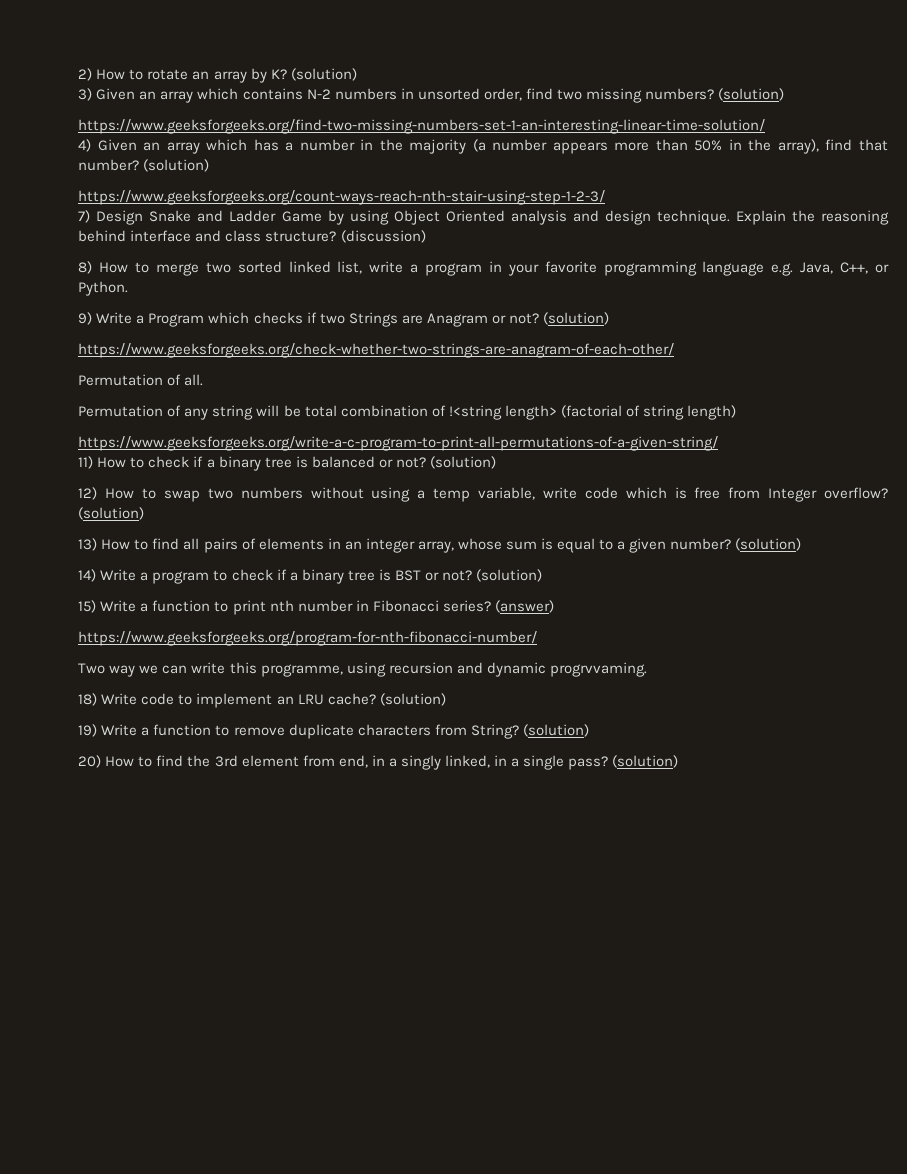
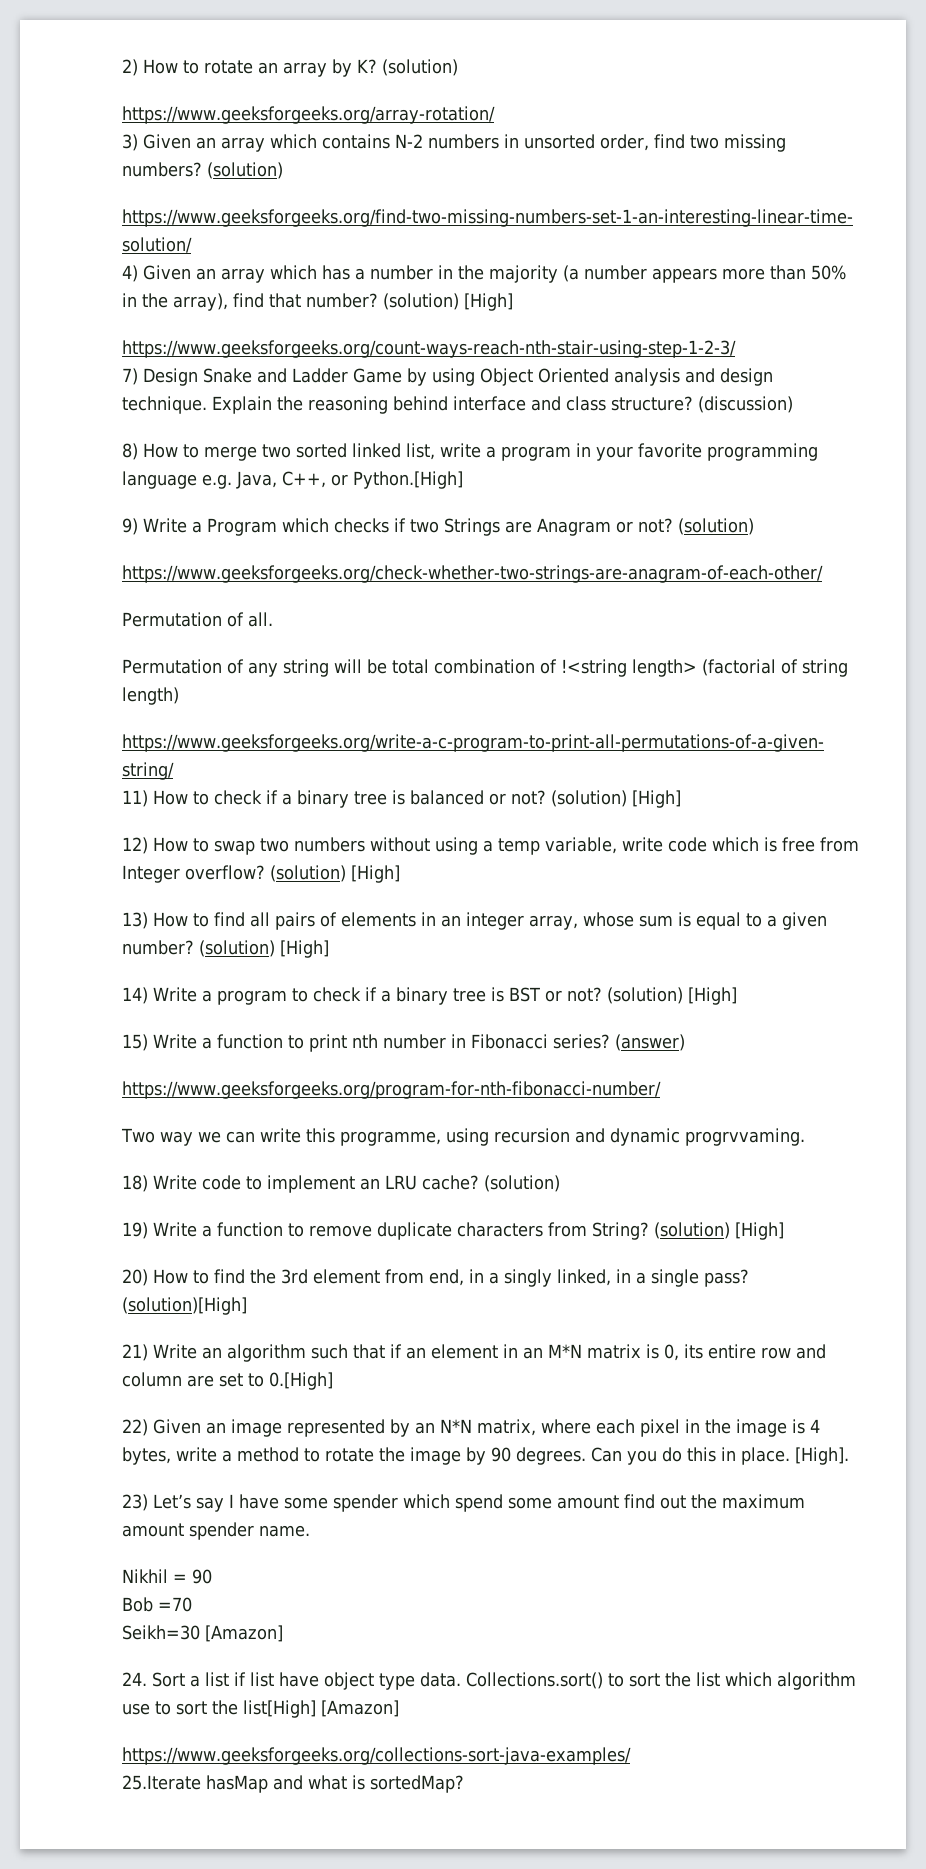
(357, 74) none -> [122,106,496,124] // https://www.geeksforgeeks.org/array-rotation/
(210, 165) none -> [464,293,514,311] [High]
[78,281,129,296] Python. -> [353,471,464,489] Python.[High]
(496, 462) none -> [632,790,682,808] [High]
(145, 513) none -> [351,865,401,883] [High]
(802, 544) none -> [280,940,330,958] [High]
(542, 575) none -> [688,987,738,1005] [High]
(589, 730) none -> [735,1222,785,1240] [High]
[612,755,679,768] (solution) -> [122,1297,248,1315] [122,1344,827,1362] [122,1372,334,1390] [122,1419,821,1437] [122,1447,850,1465] [122,1494,806,1512] [122,1522,311,1540] [122,1569,213,1584] [122,1597,193,1612] [122,1625,284,1642] [122,1672,857,1690] [122,1700,400,1718] [122,1747,632,1765] [122,1775,465,1793] (solution)[High] // 21) Write an algorithm such that if an element in an M*N matrix is 0, its entire row and column are set to 0.[High] // 22) Given an image represented by an N*N matrix, where each pixel in the image is 4 bytes, write a method to rotate the image by 90 degrees. Can you do this in place. [High]. // 23) Let’s say I have some spender which spend some amount find out the maximum amount spender name. // Nikhil = 90 // Bob =70 // Seikh=30 [Amazon] // 24. Sort a list if list have object type data. Collections.sort() to sort the list which algorithm use to sort the list[High] [Amazon] // https://www.geeksforgeeks.org/collections-sort-java-examples/ // 25.Iterate hasMap and what is sortedMap?

